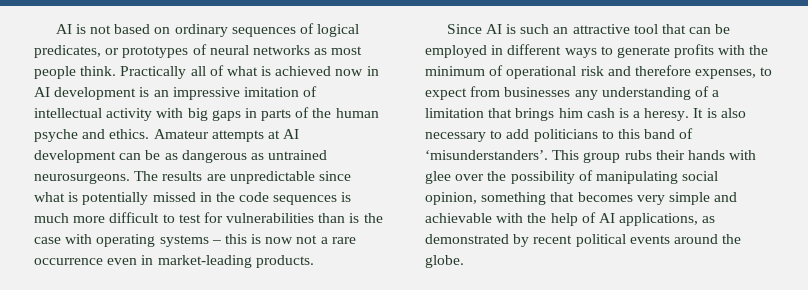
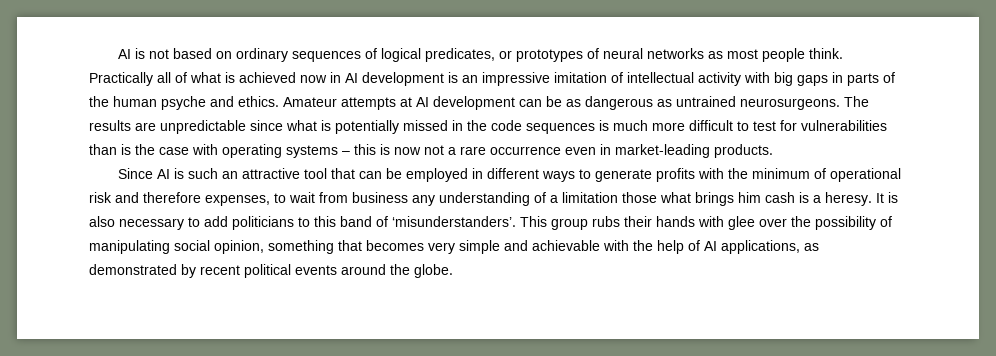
[425,86,571,100] expect from businesses -> [289,192,408,203] wait from business
[488,108,513,118] that -> [622,192,691,203] those what

